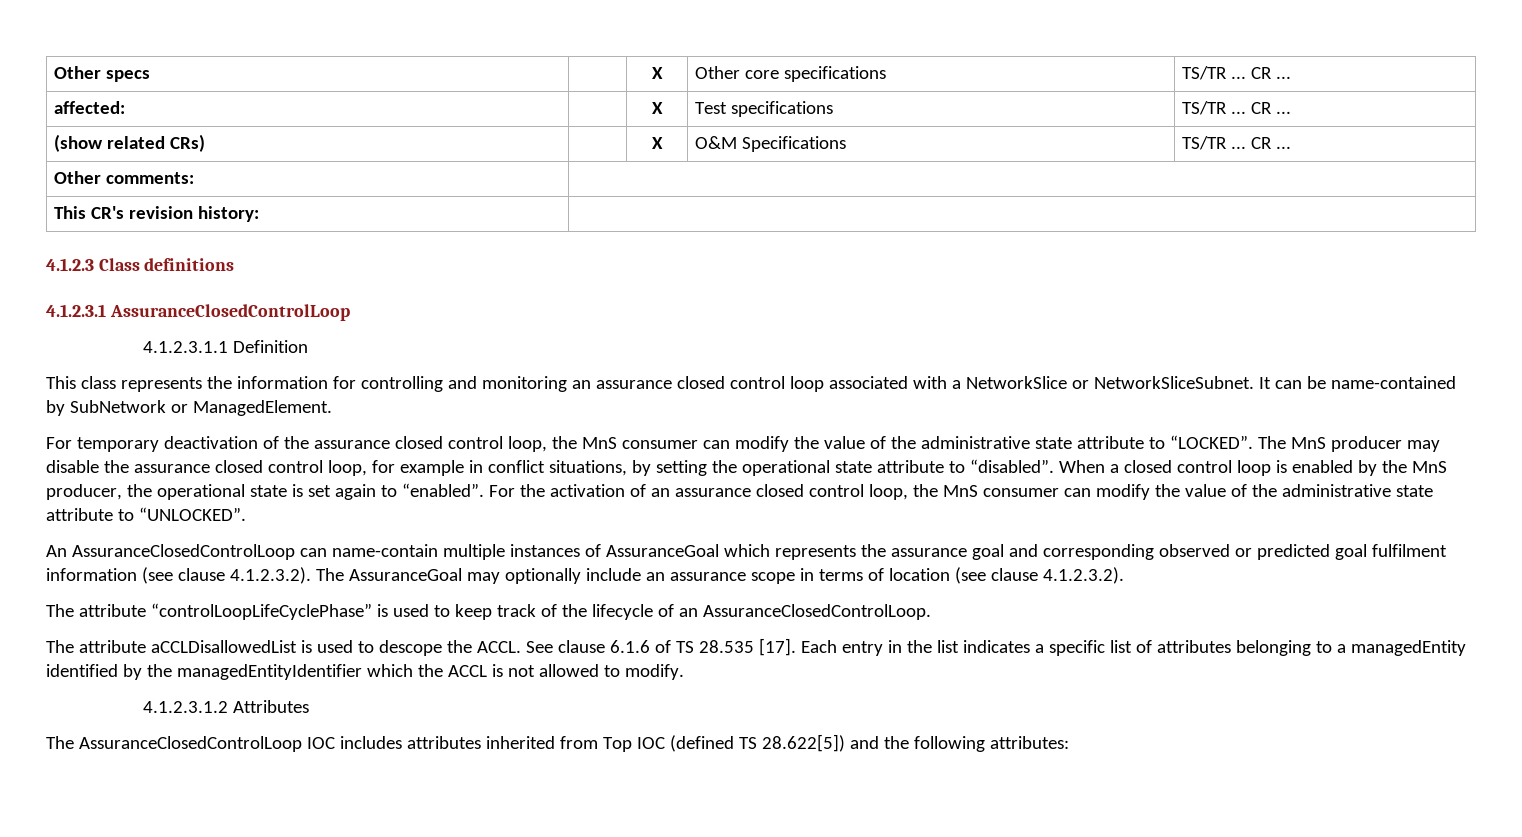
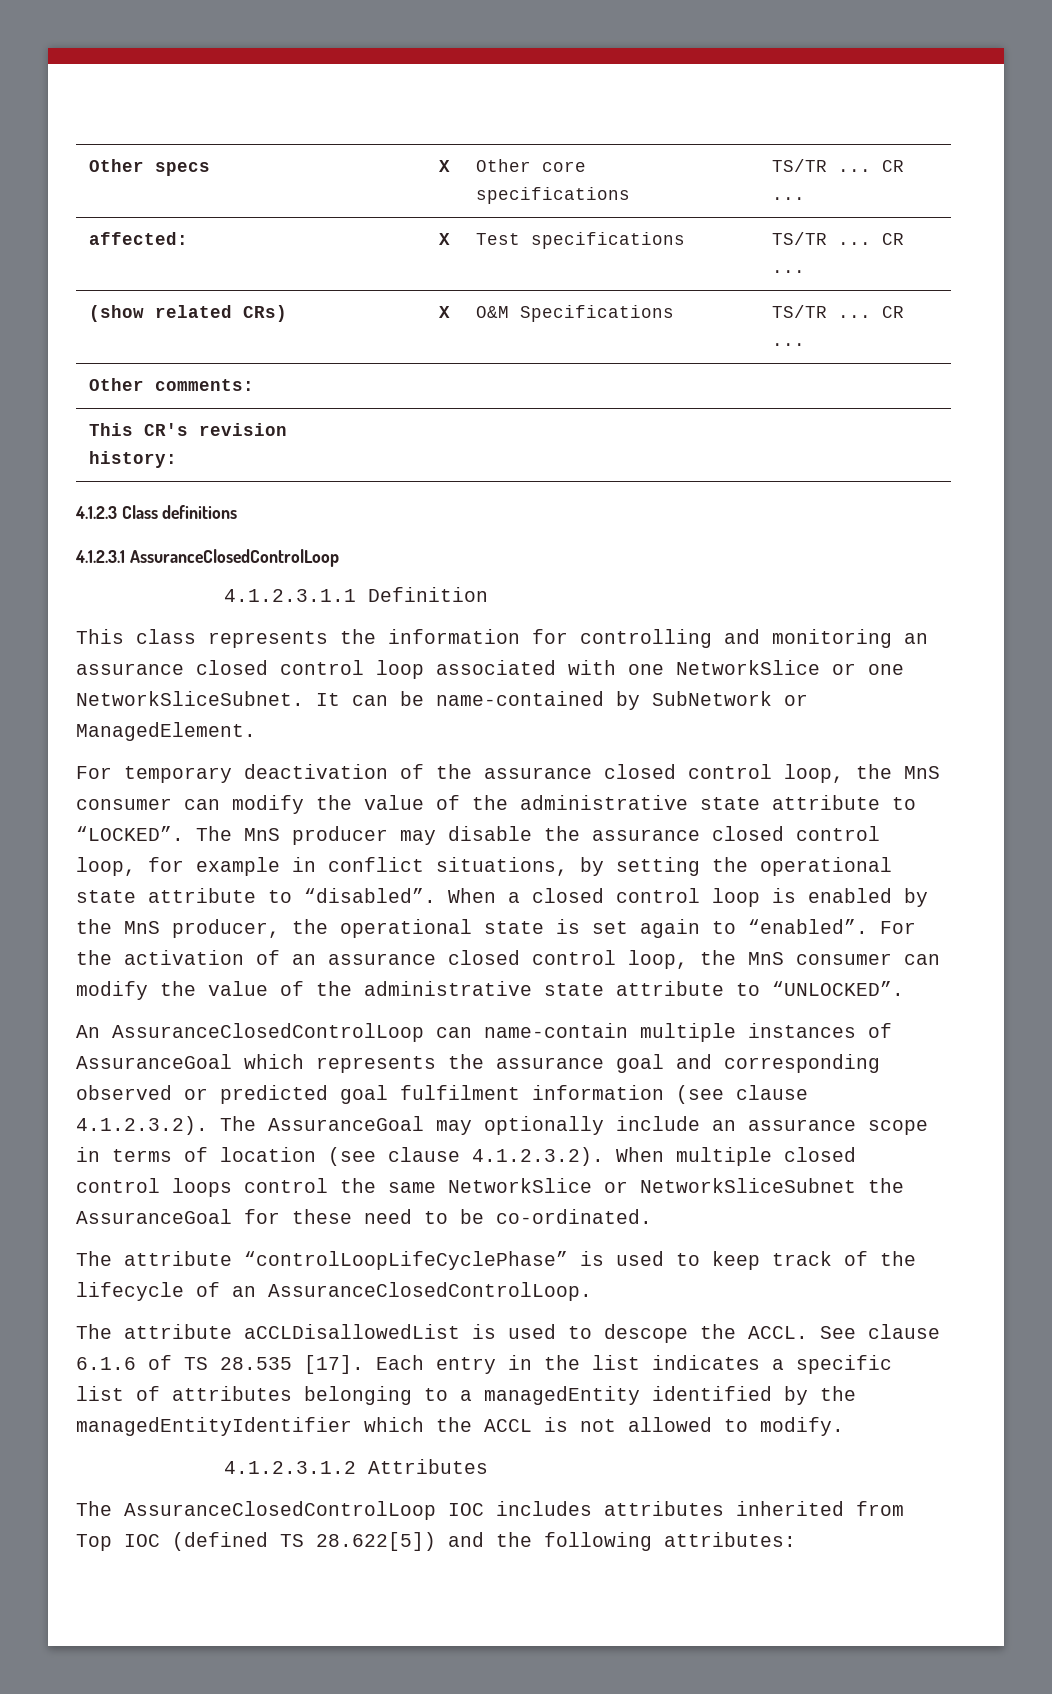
[951,376,1089,389] a NetworkSlice or -> [628,660,904,675] one NetworkSlice or one
(1124, 575) none -> [616,1147,856,1166] [76,1178,904,1197] [76,1209,652,1224] When multiple closed control loops control the same NetworkSlice or NetworkSliceSubnet the AssuranceGoal for these need to be co-ordinated.

